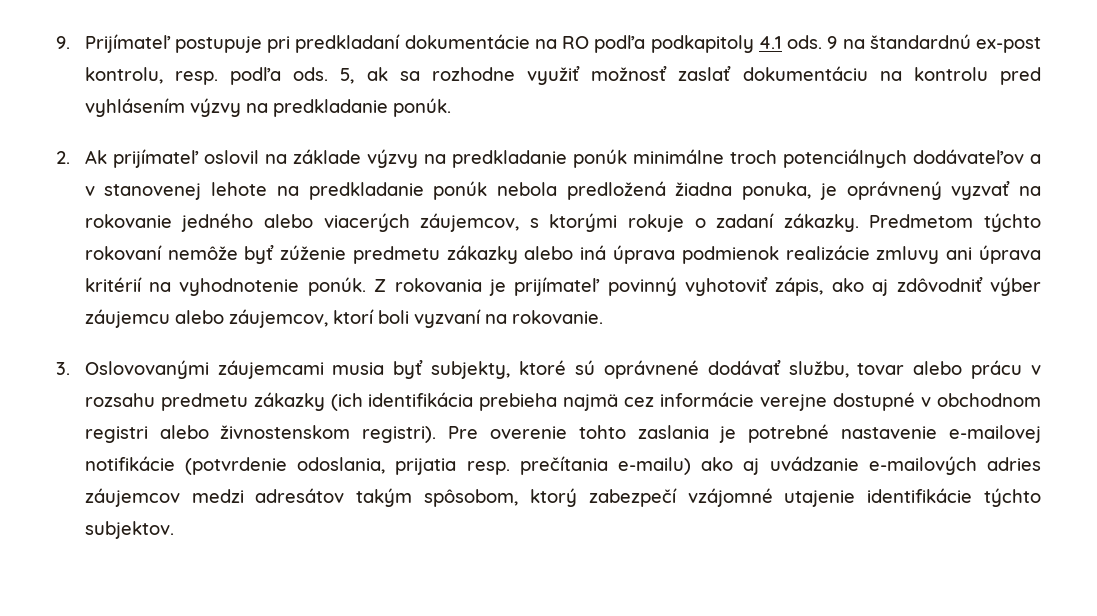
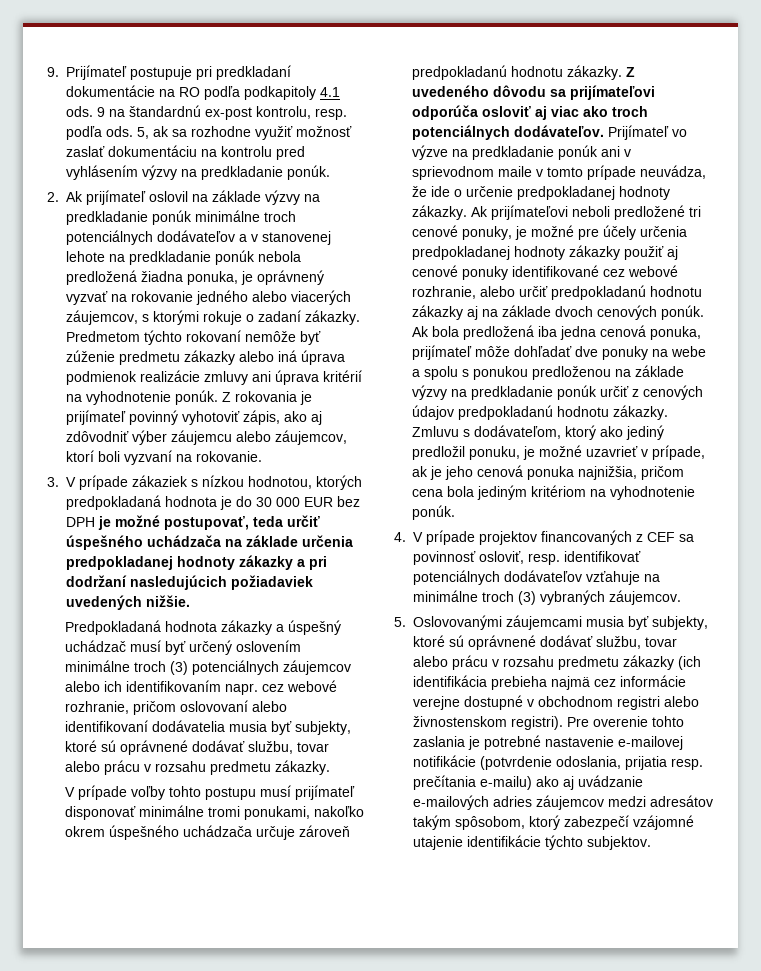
(70, 368) none -> [66,475,362,490] [66,495,360,510] [66,515,320,530] [66,535,353,550] [66,555,327,570] [66,575,313,590] [66,595,190,610] [64,620,341,635] [64,640,301,655] [64,660,351,675] [64,680,337,695] [64,700,287,715] [64,720,351,735] [64,740,329,755] [64,760,330,775] [64,785,355,800] [64,805,364,820] [64,825,350,840] [411,65,635,80] [411,85,655,100] [411,105,648,120] [411,125,687,140] [411,145,631,160] [411,165,706,180] [411,186,670,200] [411,205,701,220] [411,225,687,240] [411,245,678,260] [411,265,678,280] [411,285,702,300] [411,305,704,320] [411,325,701,340] [411,345,706,360] [411,365,684,380] [411,385,703,400] [411,405,668,420] [411,425,664,440] [411,445,705,460] [411,465,684,480] [411,485,695,500] [411,505,455,520] [394,530,694,545] [413,551,641,565] [413,570,660,585] [413,590,681,605] [394,617,406,627] V prípade zákaziek s nízkou hodnotou, ktorých predpokladaná hodnota je do 30 000 EUR bez DPH je možné postupovať, teda určiť úspešného uchádzača na základe určenia predpokladanej hodnoty zákazky a pri dodržaní nasledujúcich požiadaviek uvedených nižšie. // Predpokladaná hodnota zákazky a úspešný uchádzač musí byť určený oslovením minimálne troch (3) potenciálnych záujemcov alebo ich identifikovaním napr. cez webové rozhranie, pričom oslovovaní alebo identifikovaní dodávatelia musia byť subjekty, ktoré sú oprávnené dodávať službu, tovar alebo prácu v rozsahu predmetu zákazky. // V prípade voľby tohto postupu musí prijímateľ disponovať minimálne tromi ponukami, nakoľko okrem úspešného uchádzača určuje zároveň predpokladanú hodnotu zákazky. Z uvedeného dôvodu sa prijímateľovi odporúča osloviť aj viac ako troch potenciálnych dodávateľov. Prijímateľ vo výzve na predkladanie ponúk ani v sprievodnom maile v tomto prípade neuvádza, že ide o určenie predpokladanej hodnoty zákazky. Ak prijímateľovi neboli predložené tri cenové ponuky, je možné pre účely určenia predpokladanej hodnoty zákazky použiť aj cenové ponuky identifikované cez webové rozhranie, alebo určiť predpokladanú hodnotu zákazky aj na základe dvoch cenových ponúk. Ak bola predložená iba jedna cenová ponuka, prijímateľ môže dohľadať dve ponuky na webe a spolu s ponukou predloženou na základe výzvy na predkladanie ponúk určiť z cenových údajov predpokladanú hodnotu zákazky. Zmluvu s dodávateľom, ktorý ako jediný predložil ponuku, je možné uzavrieť v prípade, ak je jeho cenová ponuka najnižšia, pričom cena bola jediným kritériom na vyhodnotenie ponúk. // 4. V prípade projektov financovaných z CEF sa povinnosť osloviť, resp. identifikovať potenciálnych dodávateľov vzťahuje na minimálne troch (3) vybraných záujemcov. // 5.

